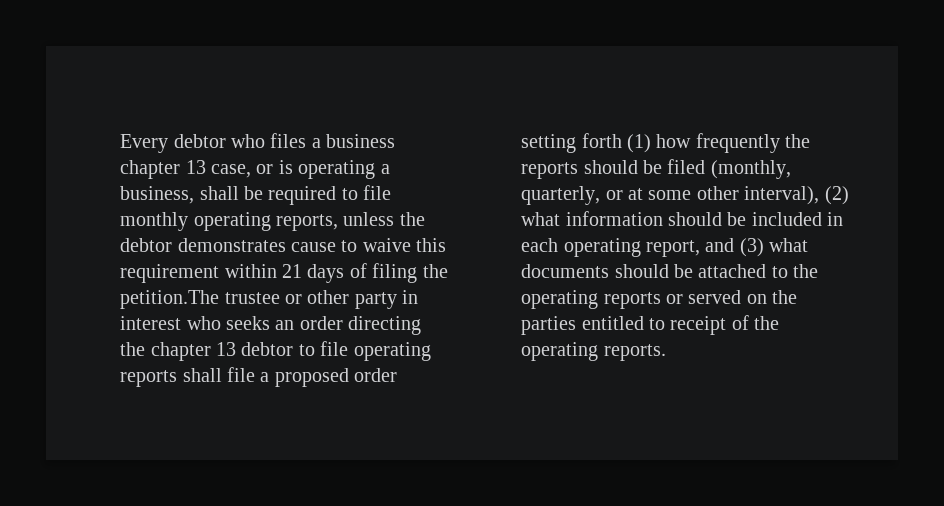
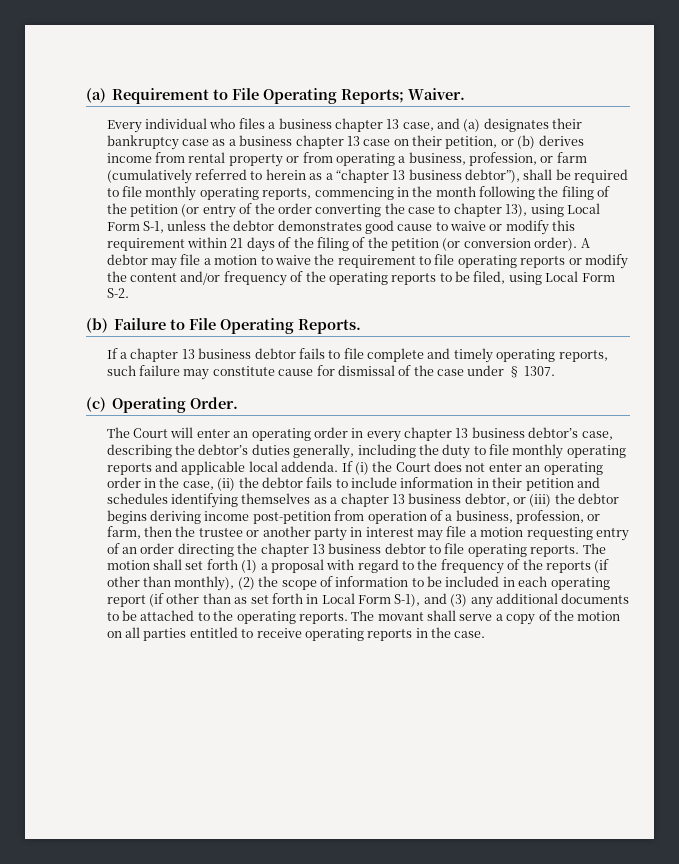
[120,134,226,153] Every debtor -> [86,88,466,104] [106,118,208,133] (a) Requirement to File Operating Reports; Waiver. // Every individual
[256,160,390,179] [120,186,195,204] or is operating a business, -> [437,118,583,132] [106,135,584,150] [106,152,587,167] [106,169,521,184] and (a) designates their bankruptcy case as a business chapter 13 case on their petition, or (b) derives income from rental property or from operating a business, profession, or farm (cumulatively referred to herein as a “chapter 13 business debtor”),
(338, 222) none -> [314,186,611,200] [106,203,600,218] [106,221,165,233] commencing in the month following the filing of the petition (or entry of the order converting the case to chapter 13), using Local Form S-1,
(286, 245) none -> [364,220,394,234] good
(411, 245) none -> [489,220,549,235] or modify
[372,263,448,283] [120,290,220,309] filing the petition.The -> [293,237,590,251] [106,254,628,269] [106,271,615,286] [106,288,129,298] [86,318,362,334] [106,348,608,363] [106,365,556,380] [86,397,239,413] [106,427,613,442] [106,444,626,459] [106,461,603,475] [106,477,600,491] [106,493,620,508] [106,510,601,524] [106,526,196,539] the filing of the petition (or conversion order). A debtor may file a motion to waive the requirement to file operating reports or modify the content and/or frequency of the operating reports to be filed, using Local Form S-2. // (b) Failure to File Operating Reports. // If a chapter 13 business debtor fails to file complete and timely operating reports, such failure may constitute cause for dismissal of the case under § 1307. // (c) Operating Order. // The Court will enter an operating order in every chapter 13 business debtor’s case, describing the debtor’s duties generally, including the duty to file monthly operating reports and applicable local addenda. If (i) the Court does not enter an operating order in the case, (ii) the debtor fails to include information in their petition and schedules identifying themselves as a chapter 13 business debtor, or (iii) the debtor begins deriving income post-petition from operation of a business, profession, or farm, then the
[307,290,350,304] other -> [262,526,311,537] another
[186,316,270,330] who seeks -> [417,526,629,541] [106,543,120,554] may file a motion requesting entry of
(236, 349) none -> [328,543,382,554] business
[120,367,398,387] [521,133,811,153] [521,159,791,179] [521,186,849,205] [521,211,722,226] reports shall file a proposed order setting forth (1) how frequently the reports should be filed (monthly, quarterly, or at some other interval), (2) what information should -> [530,543,606,557] [106,559,610,574] [106,576,424,591] reports. The motion shall set forth (1) a proposal with regard to the frequency of the reports (if other than monthly), (2) the scope of information to
[645,238,809,257] [521,264,669,278] report, and (3) what documents should -> [106,593,630,608] [106,612,119,621] report (if other than as set forth in Local Form S-1), and (3) any additional documents to
[603,290,798,309] [521,315,780,335] [521,342,666,361] reports or served on the parties entitled to receipt of the operating reports. -> [298,610,621,625] [106,627,486,641] reports. The movant shall serve a copy of the motion on all parties entitled to receive operating reports in the case.

